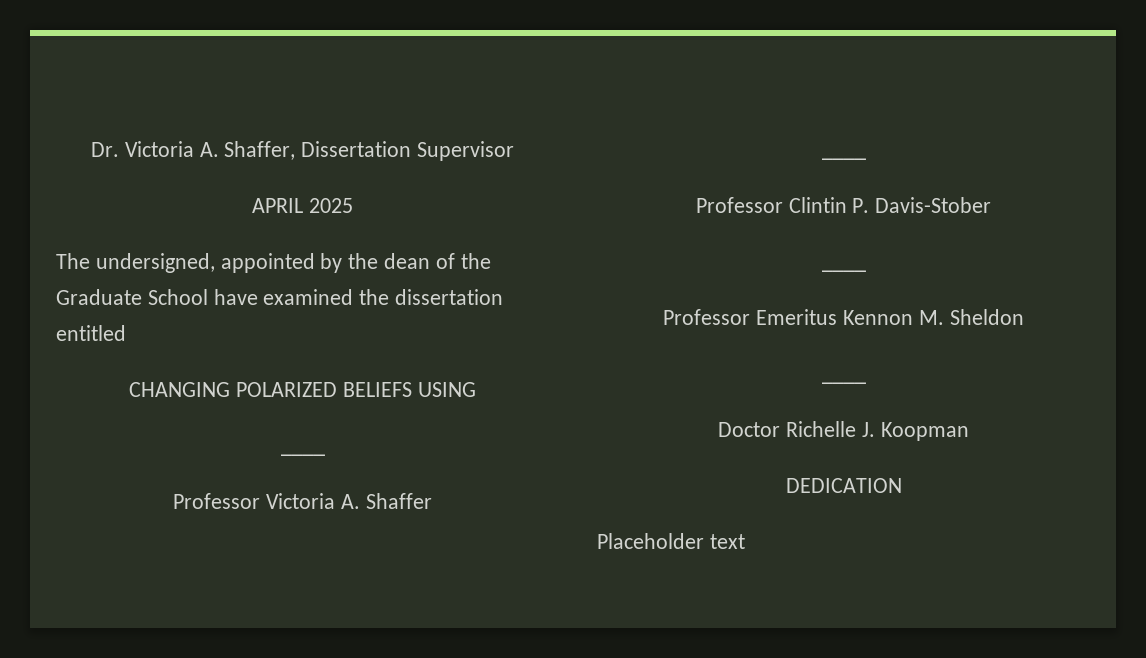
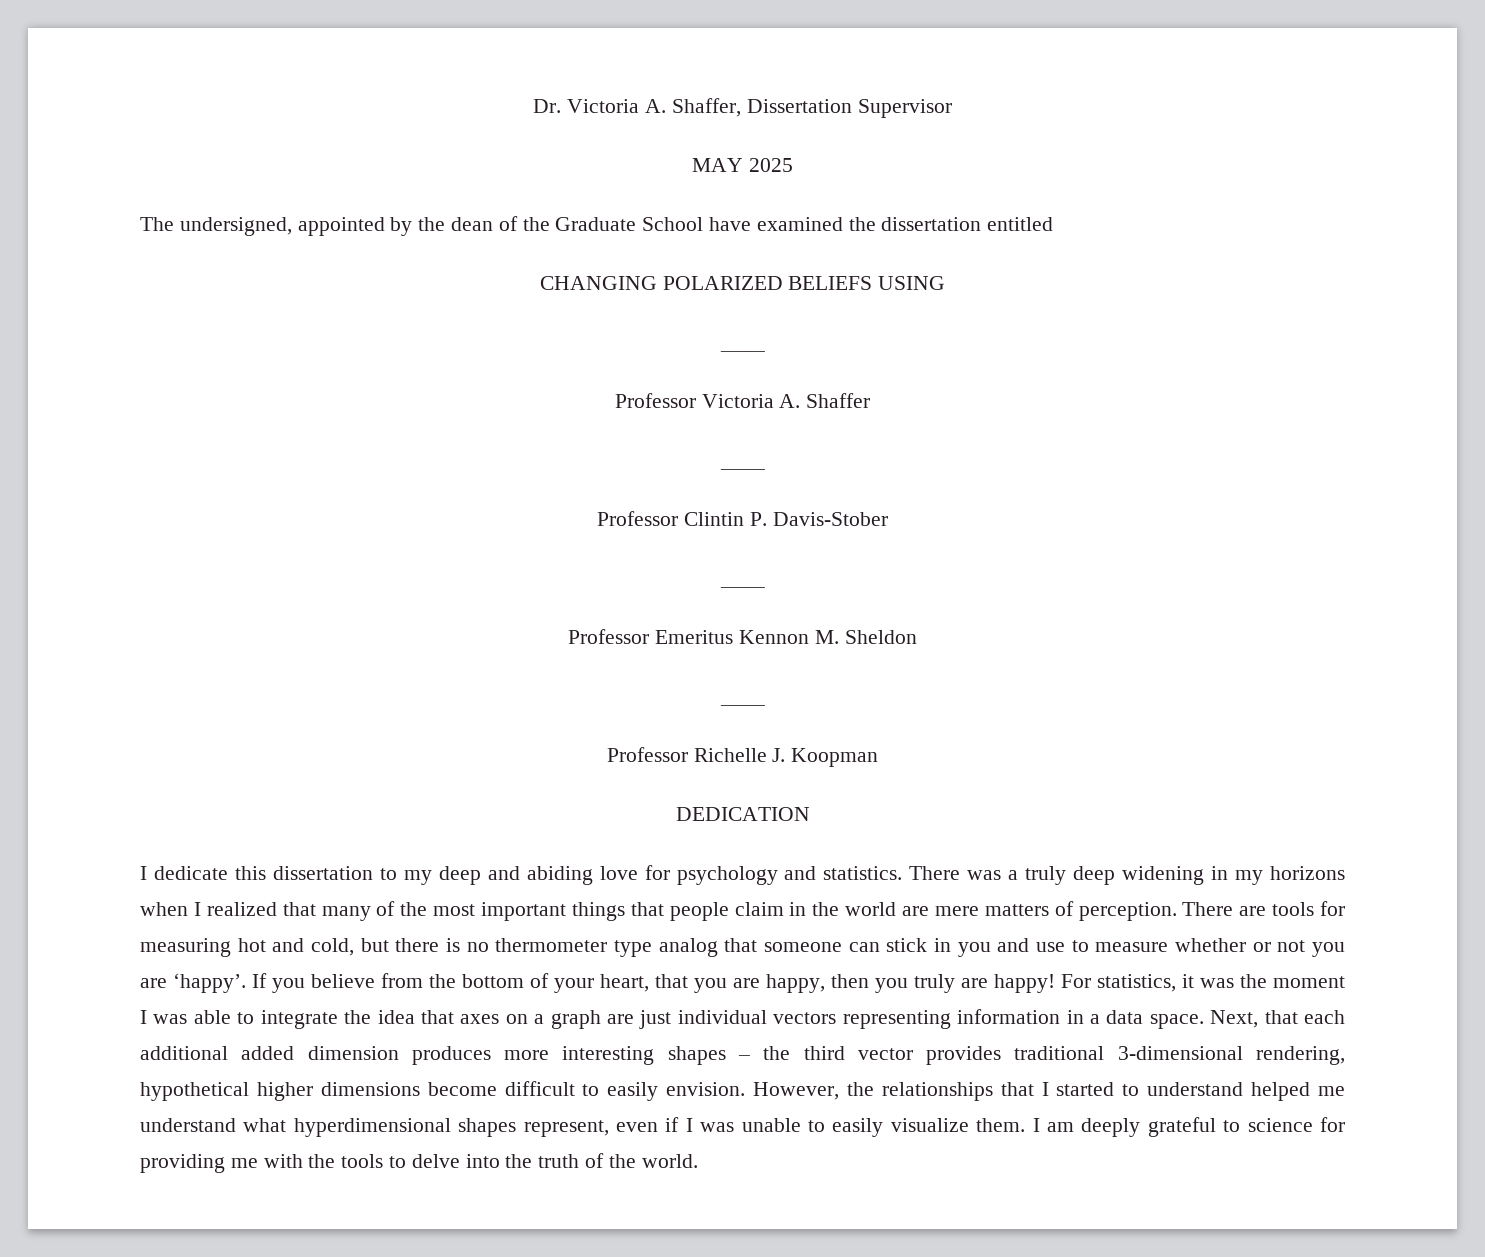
[252,198,304,213] APRIL -> [692,158,744,172] MAY
[718,422,781,437] Doctor -> [606,747,688,762] Professor
[597,533,745,549] Placeholder text -> [140,865,1346,885] [140,901,1345,921] [140,938,1345,957] [140,973,1345,993] [140,1009,1345,1029] [140,1046,1346,1065] [140,1081,1345,1101] [140,1117,1345,1137] [140,1153,698,1173] I dedicate this dissertation to my deep and abiding love for psychology and statistics. There was a truly deep widening in my horizons when I realized that many of the most important things that people claim in the world are mere matters of perception. There are tools for measuring hot and cold, but there is no thermometer type analog that someone can stick in you and use to measure whether or not you are ‘happy’. If you believe from the bottom of your heart, that you are happy, then you truly are happy! For statistics, it was the moment I was able to integrate the idea that axes on a graph are just individual vectors representing information in a data space. Next, that each additional added dimension produces more interesting shapes – the third vector provides traditional 3-dimensional rendering, hypothetical higher dimensions become difficult to easily envision. However, the relationships that I started to understand helped me understand what hyperdimensional shapes represent, even if I was unable to easily visualize them. I am deeply grateful to science for providing me with the tools to delve into the truth of the world.

